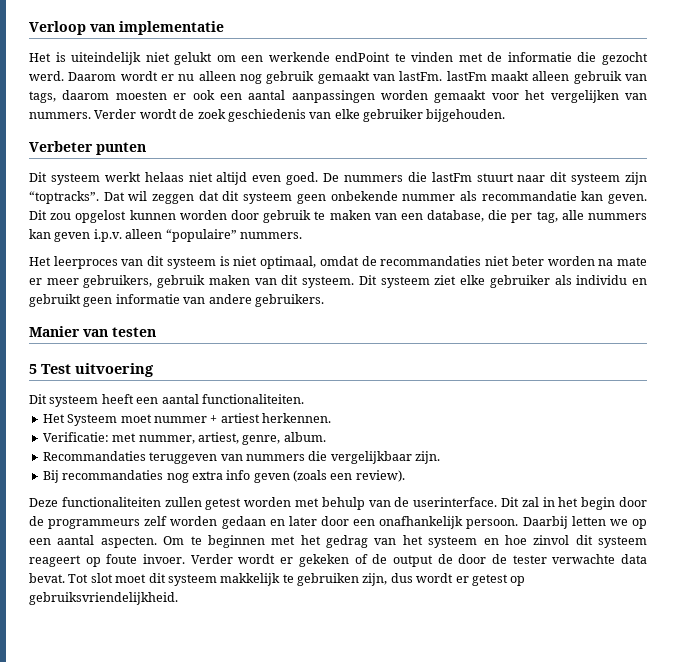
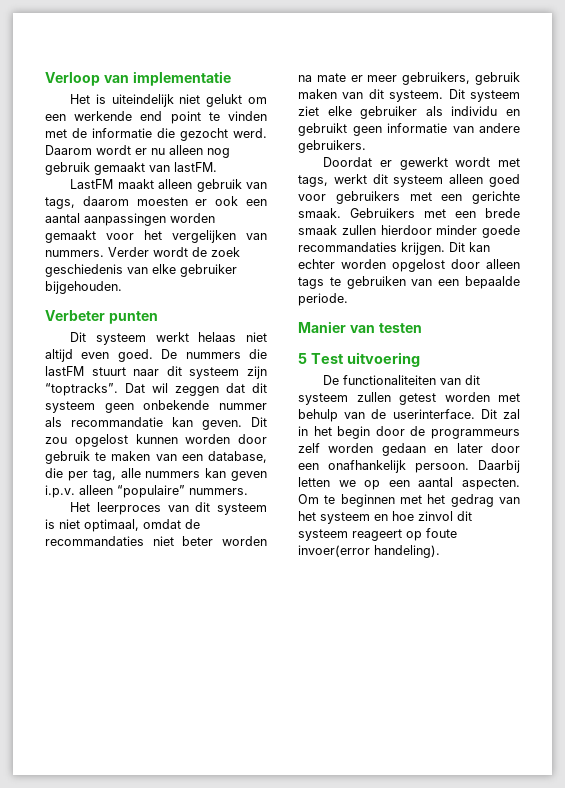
[335,52,391,62] endPoint -> [140,111,201,124] end point
[399,71,487,81] lastFm. lastFm -> [174,162,217,172] [70,179,114,189] lastFM. // LastFM
[431,172,472,182] lastFm -> [45,366,84,376] lastFM
(324, 300) none -> [323,157,520,170] [298,174,520,187] [298,191,520,204] [298,208,520,218] [298,225,520,238] [298,242,490,255] [298,259,520,272] [298,276,520,289] [298,293,348,306] // Doordat er gewerkt wordt met tags, werkt dit systeem alleen goed voor gebruikers met een gerichte smaak. Gebruikers met een brede smaak zullen hierdoor minder goede recommandaties krijgen. Dit kan echter worden opgelost door alleen tags te gebruiken van een bepaalde periode.
[29,394,304,407] [42,413,331,426] [42,432,326,445] [42,451,440,464] [42,470,405,483] [29,497,161,507] Dit systeem heeft een aantal functionaliteiten. // Het Systeem moet nummer + artiest herkennen. // Verificatie: met nummer, artiest, genre, album. // Recommandaties teruggeven van nummers die vergelijkbaar zijn. // Bij recommandaties nog extra info geven (zoals een review). // Deze functionaliteiten -> [323,375,481,385] [298,393,348,405] De functionaliteiten van dit systeem
[143,554,647,567] [29,573,526,586] [29,592,178,605] invoer. Verder wordt er gekeken of de output de door de tester verwachte data bevat. Tot slot moet dit systeem makkelijk te gebruiken zijn, dus wordt er getest op gebruiksvriendelijkheid. -> [298,545,440,558] invoer(error handeling).

